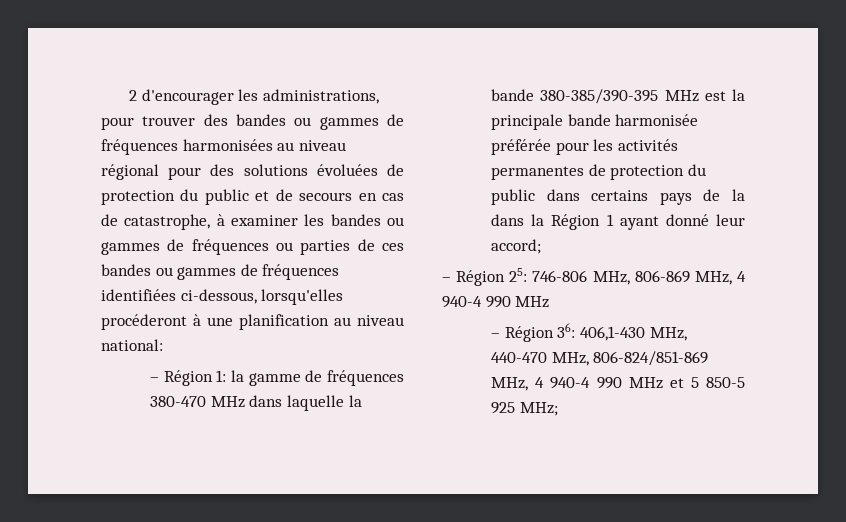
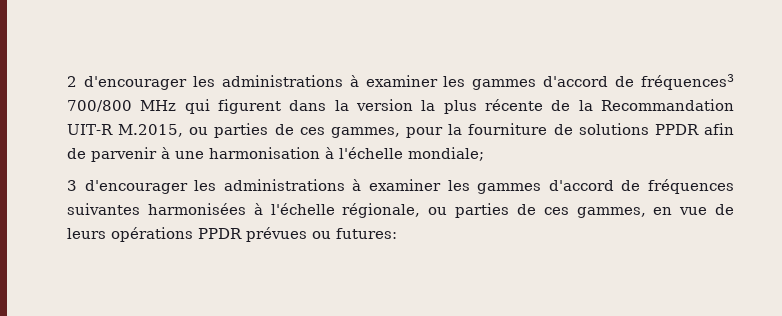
[262,89,379,104] [101,114,404,130] [101,139,346,155] [101,164,404,180] [101,189,404,205] [101,214,404,230] [101,239,404,255] [101,264,340,280] [101,289,344,305] [101,314,404,330] [101,339,163,351] [150,370,404,386] [150,395,362,411] [491,89,745,104] [491,114,699,130] [491,139,678,155] [491,164,706,180] [491,189,745,205] [491,214,745,230] [491,239,542,254] [442,268,746,286] [442,296,550,308] [491,323,687,342] [491,351,709,366] [491,377,745,391] [491,402,558,416] administrations, pour trouver des bandes ou gammes de fréquences harmonisées au niveau régional pour des solutions évoluées de protection du public et de secours en cas de catastrophe, à examiner les bandes ou gammes de fréquences ou parties de ces bandes ou gammes de fréquences identifiées ci-dessous, lorsqu'elles procéderont à une planification au niveau national: // – Région 1: la gamme de fréquences 380-470 MHz dans laquelle la bande 380-385/390-395 MHz est la principale bande harmonisée préférée pour les activités permanentes de protection du public dans certains pays de la dans la Région 1 ayant donné leur accord; // – Région 25: 746-806 MHz, 806-869 MHz, 4 940-4 990 MHz // – Région 36: 406,1-430 MHz, 440-470 MHz, 806-824/851-869 MHz, 4 940-4 990 MHz et 5 850-5 925 MHz; -> [221,74,734,90] [67,99,734,114] [67,123,735,138] [67,147,484,162] [67,179,735,194] [67,203,734,218] [67,227,397,242] administrations à examiner les gammes d'accord de fréquences3 700/800 MHz qui figurent dans la version la plus récente de la Recommandation UIT-R M.2015, ou parties de ces gammes, pour la fourniture de solutions PPDR afin de parvenir à une harmonisation à l'échelle mondiale; // 3 d'encourager les administrations à examiner les gammes d'accord de fréquences suivantes harmonisées à l'échelle régionale, ou parties de ces gammes, en vue de leurs opérations PPDR prévues ou futures:

